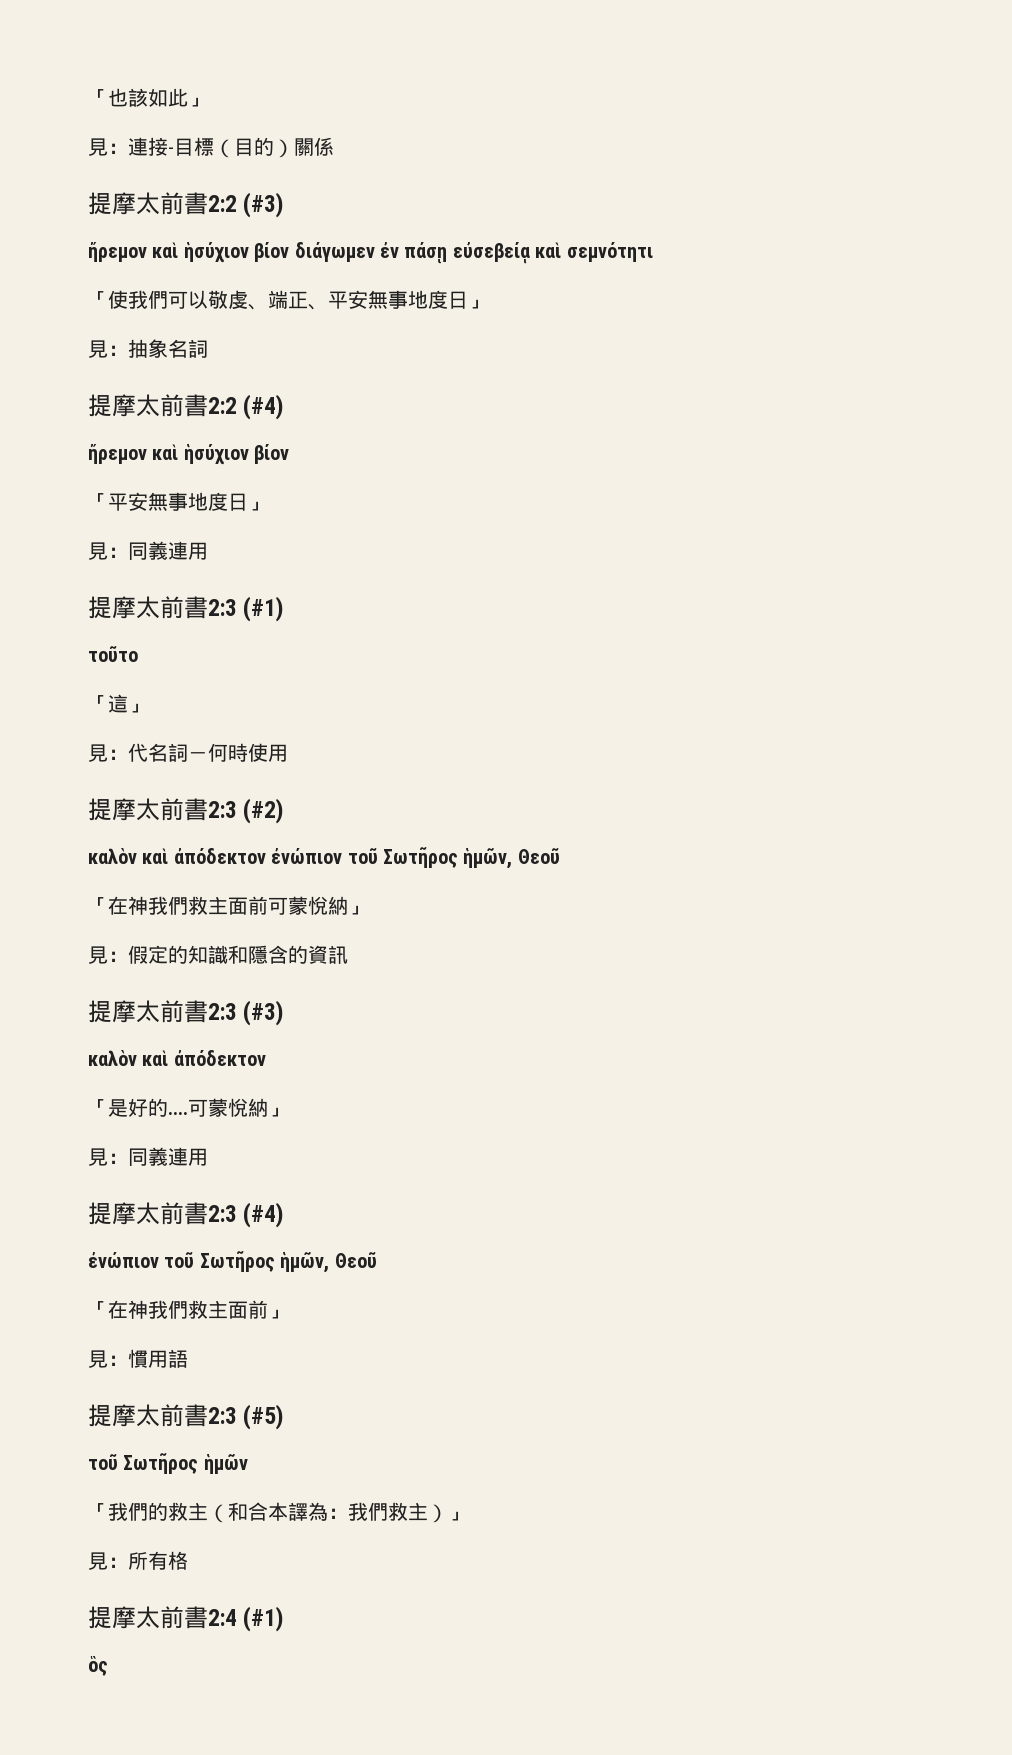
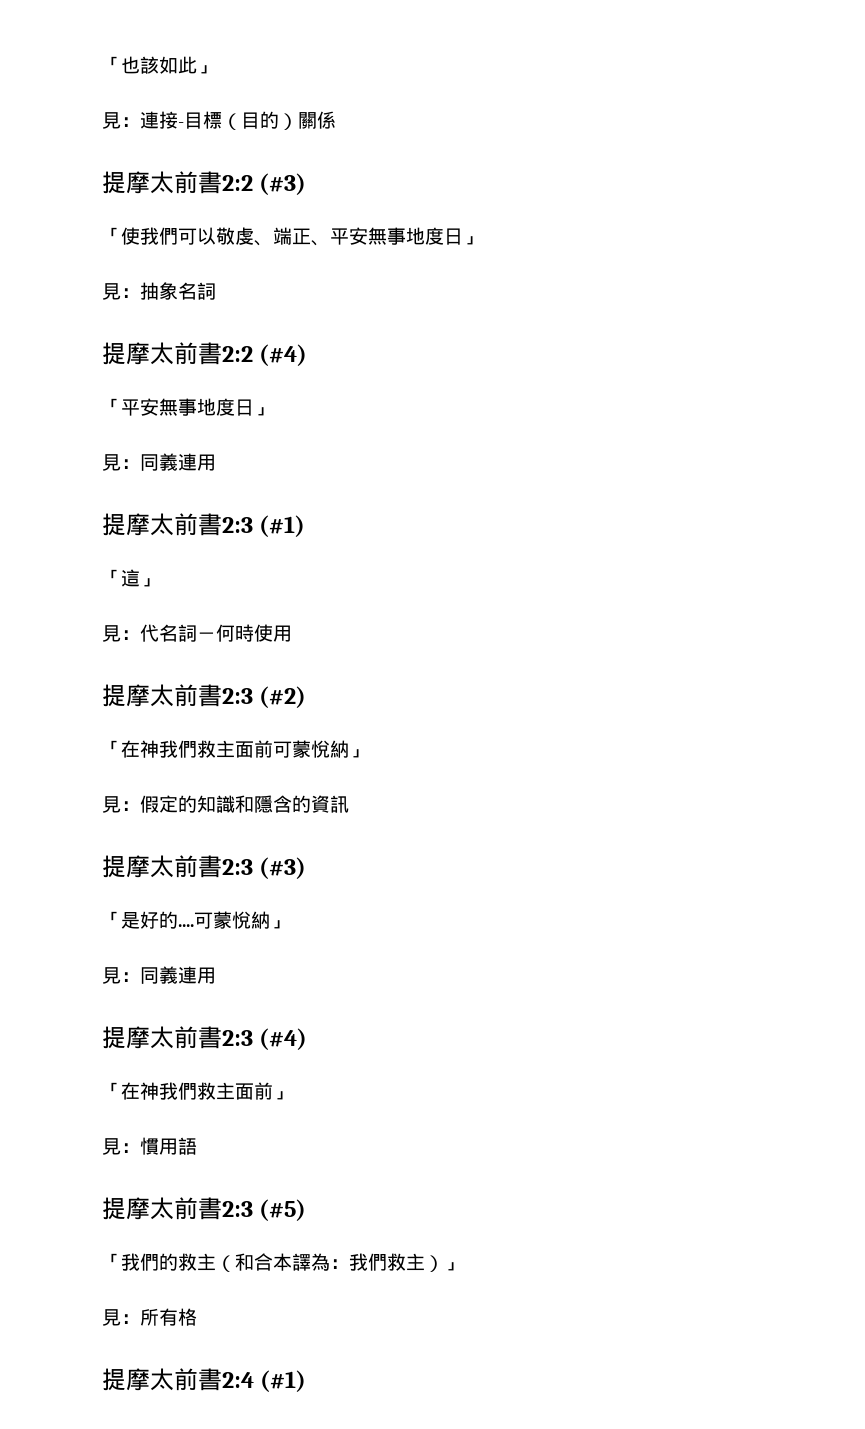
[88,242,653,264] // ἤρεμον καὶ ἡσύχιον βίον διάγωμεν ἐν πάσῃ εὐσεβείᾳ καὶ σεμνότητι -> (307, 184) none
[88,444,290,465] // ἤρεμον καὶ ἡσύχιον βίον -> (308, 355) none
[88,646,138,662] // τοῦτο -> (306, 526) none
[88,847,560,869] // καλὸν καὶ ἀπόδεκτον ἐνώπιον τοῦ Σωτῆρος ἡμῶν, Θεοῦ -> (307, 697) none
[88,1050,266,1066] // καλὸν καὶ ἀπόδεκτον -> (307, 868) none
[88,1251,377,1273] // ἐνώπιον τοῦ Σωτῆρος ἡμῶν, Θεοῦ -> (308, 1039) none
[88,1453,248,1474] // τοῦ Σωτῆρος ἡμῶν -> (307, 1210) none
[88,1656,108,1676] // ὃς -> (307, 1381) none

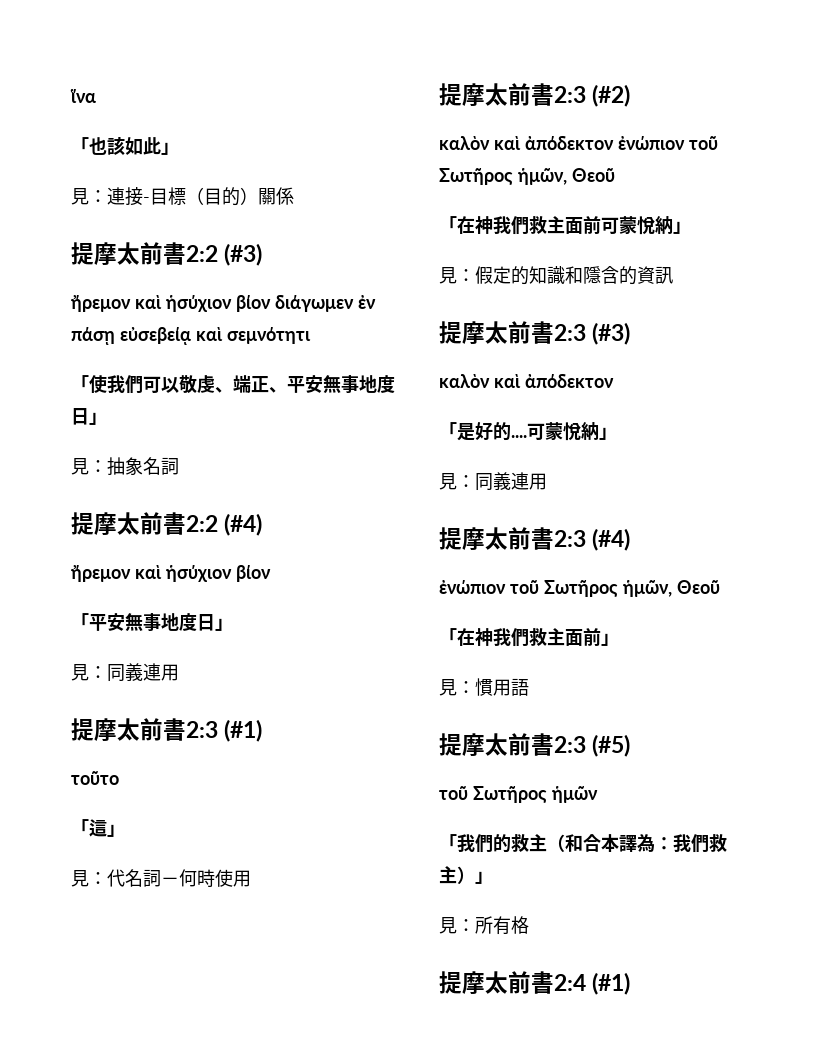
(102, 64) none -> [70,89,96,103] ἵνα //
(307, 184) none -> [71,295,376,312] [71,327,311,345] // ἤρεμον καὶ ἡσύχιον βίον διάγωμεν ἐν πάσῃ εὐσεβείᾳ καὶ σεμνότητι
(308, 355) none -> [71,565,271,582] // ἤρεμον καὶ ἡσύχιον βίον
(306, 526) none -> [71,771,119,785] // τοῦτο
(307, 697) none -> [439,136,718,150] [439,168,615,186] // καλὸν καὶ ἀπόδεκτον ἐνώπιον τοῦ Σωτῆρος ἡμῶν, Θεοῦ
(307, 868) none -> [439,374,614,388] // καλὸν καὶ ἀπόδεκτον
(308, 1039) none -> [439,580,720,598] // ἐνώπιον τοῦ Σωτῆρος ἡμῶν, Θεοῦ
(307, 1210) none -> [439,786,598,804] // τοῦ Σωτῆρος ἡμῶν

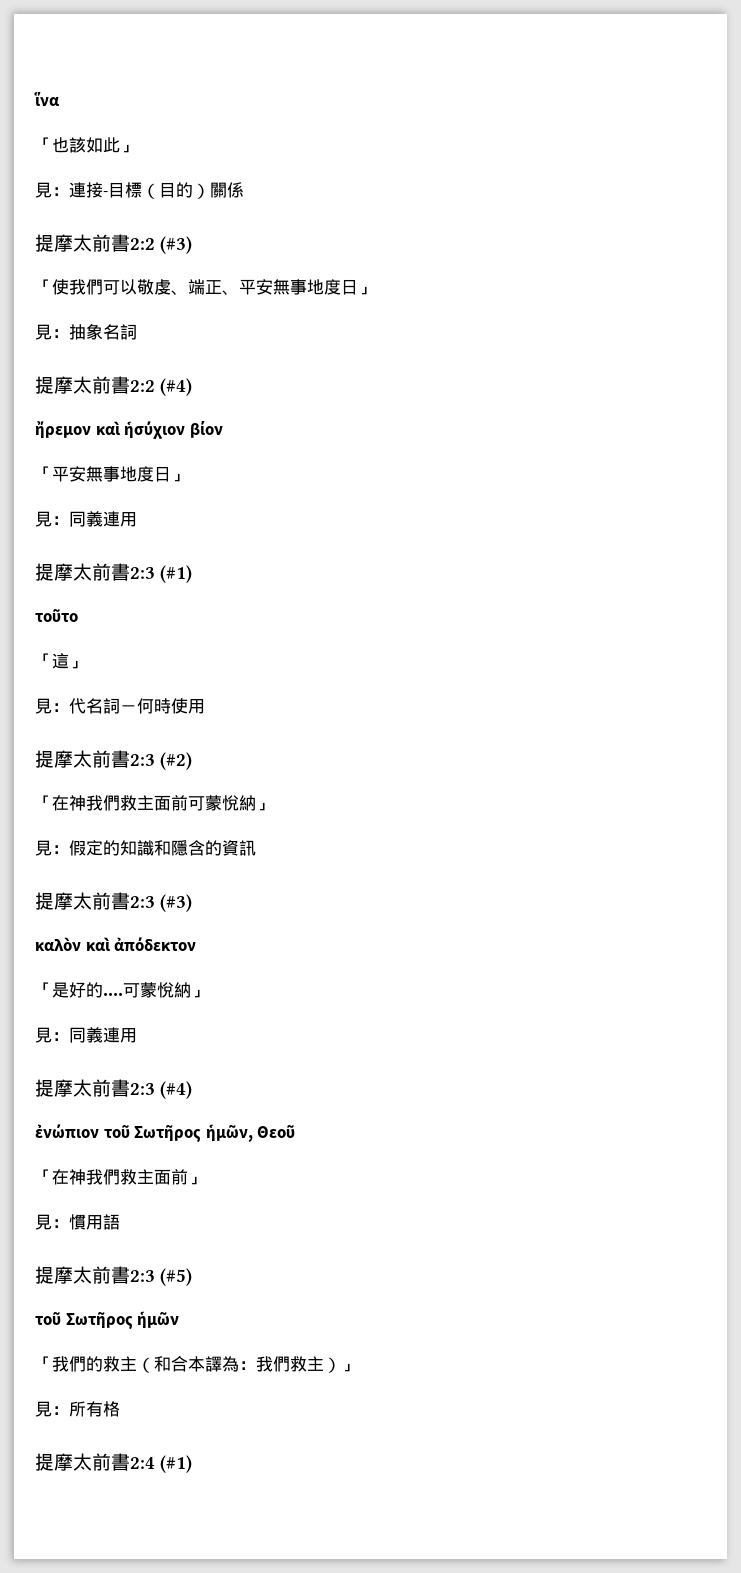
[71,295,376,312] [71,327,311,345] // ἤρεμον καὶ ἡσύχιον βίον διάγωμεν ἐν πάσῃ εὐσεβείᾳ καὶ σεμνότητι -> (193, 245) none
[439,136,718,150] [439,168,615,186] // καλὸν καὶ ἀπόδεκτον ἐνώπιον τοῦ Σωτῆρος ἡμῶν, Θεοῦ -> (193, 761) none

